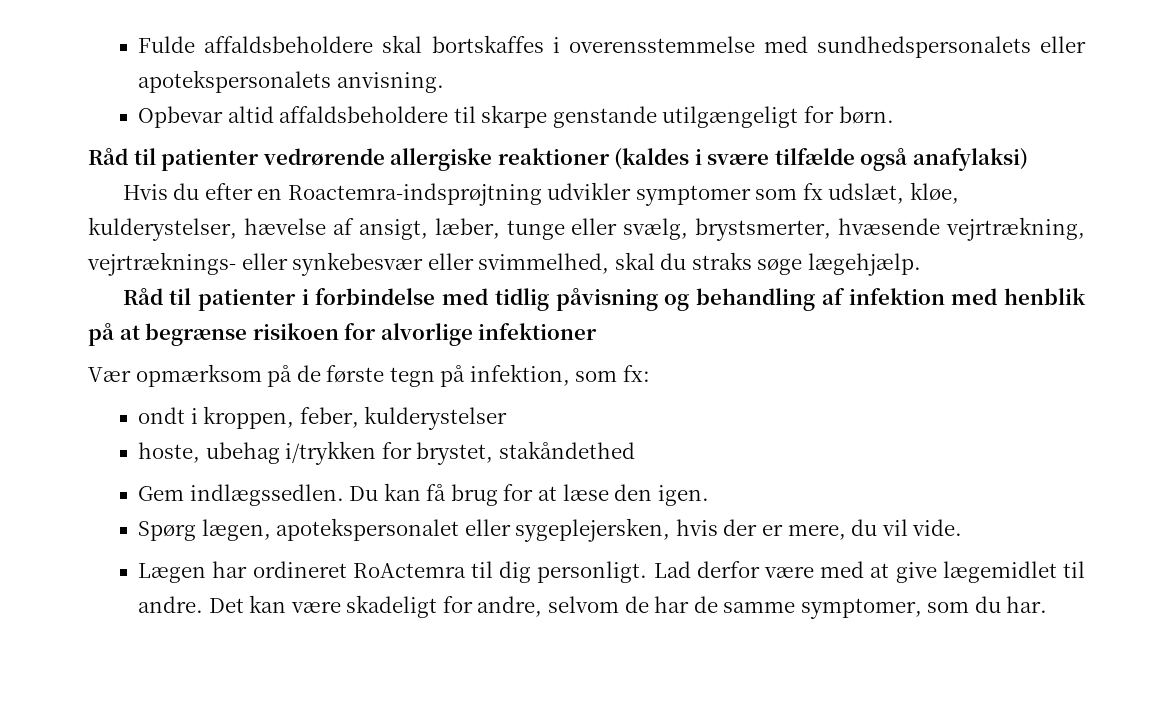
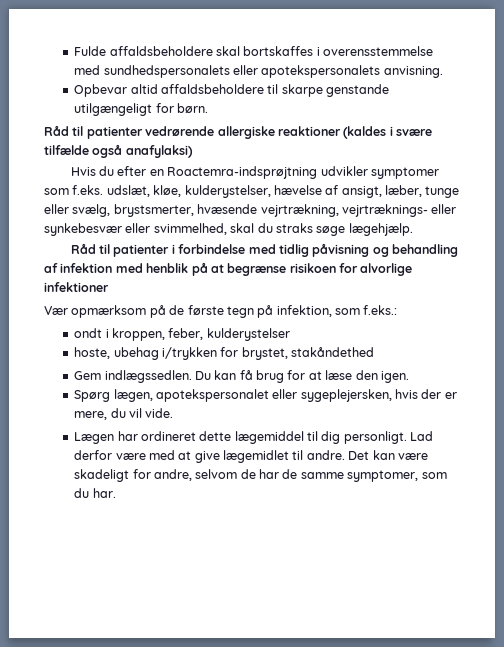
[802,183,823,200] fx -> [72,185,104,195] f.eks.
[622,365,650,382] fx: -> [363,305,398,315] f.eks.:
[352,563,466,578] RoActemra -> [199,431,304,444] dette lægemiddel

